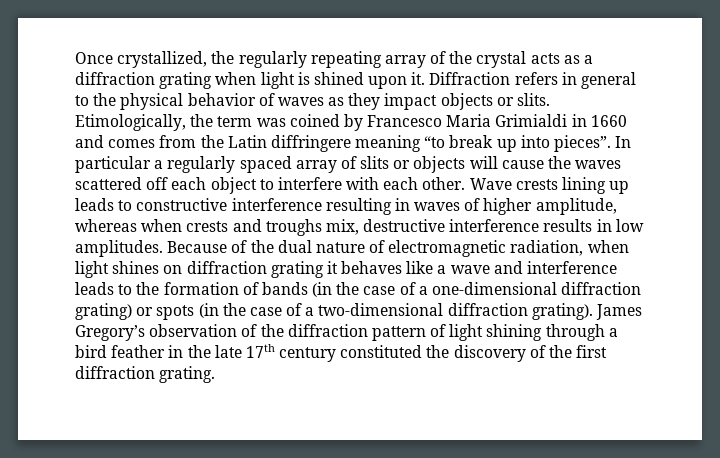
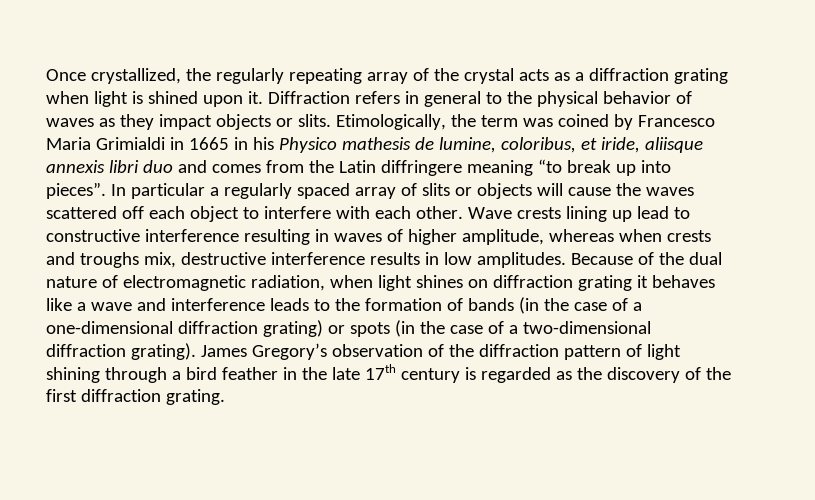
[590,115,627,127] 1660 -> [188,137,703,153] [46,160,173,173] 1665 in his Physico mathesis de lumine, coloribus, et iride, aliisque annexis libri duo
[75,198,114,211] leads -> [636,206,669,219] lead
[340,345,423,358] constituted -> [464,367,572,383] is regarded as

